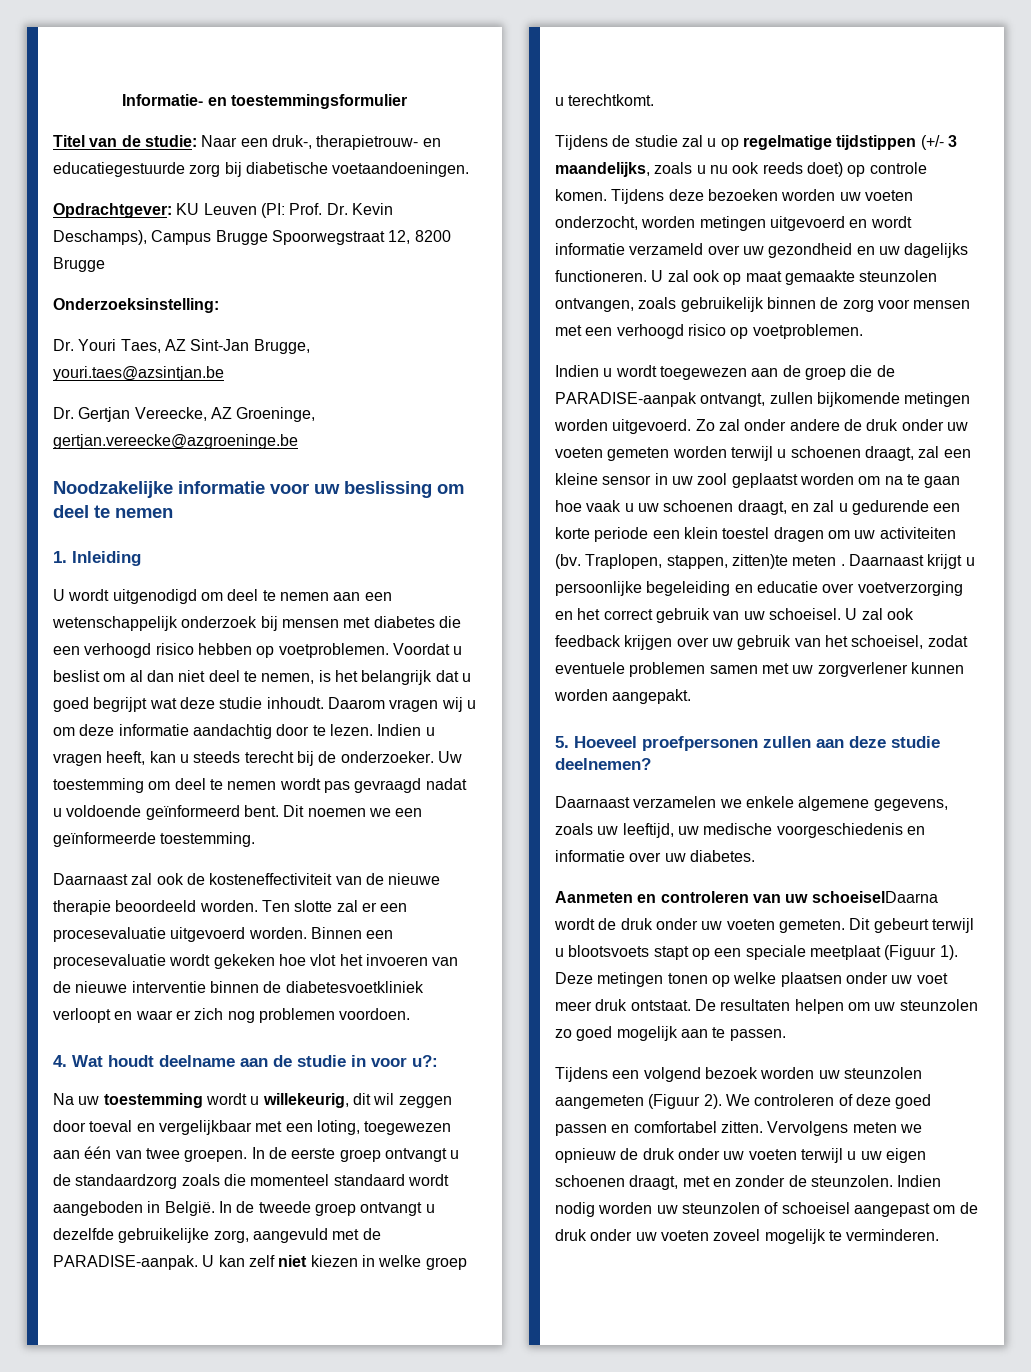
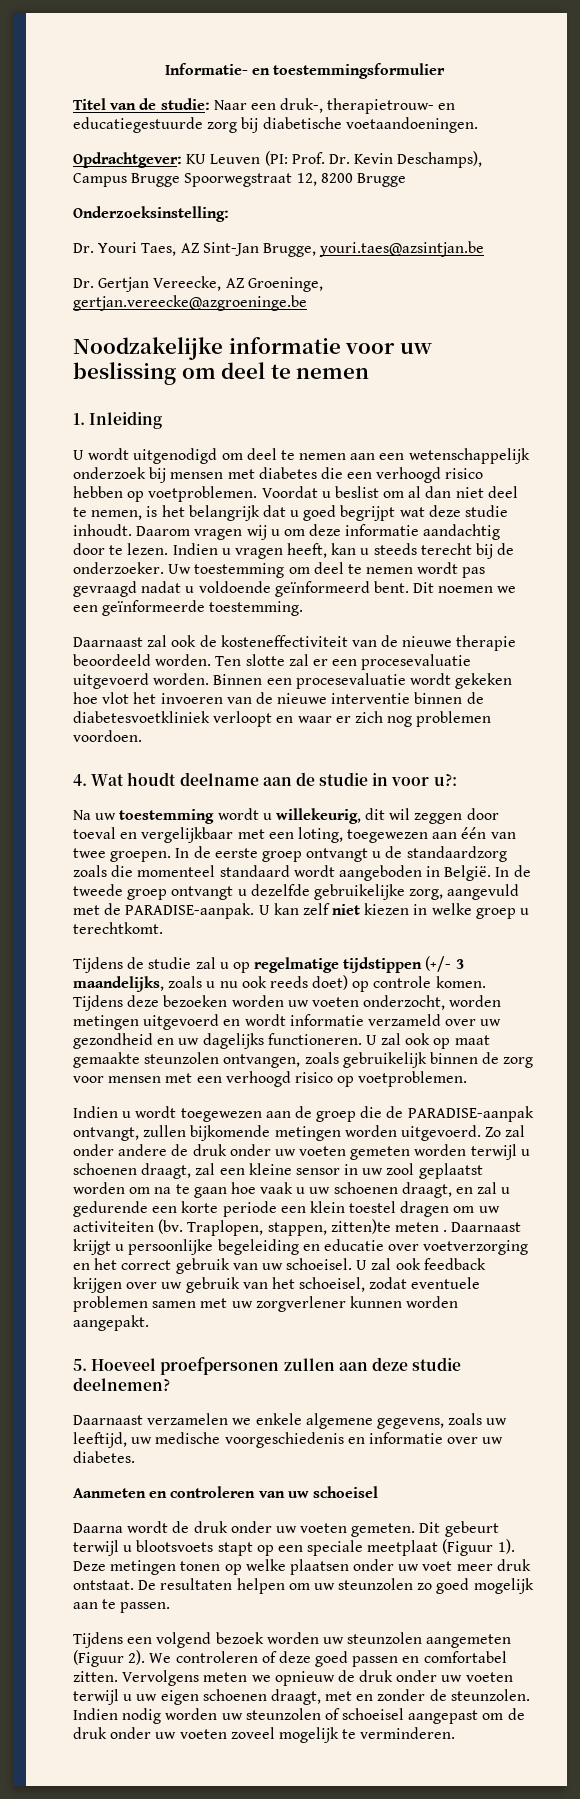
[811,891,938,903] schoeiselDaarna -> [312,1486,378,1498] [73,1523,123,1533] schoeisel // Daarna

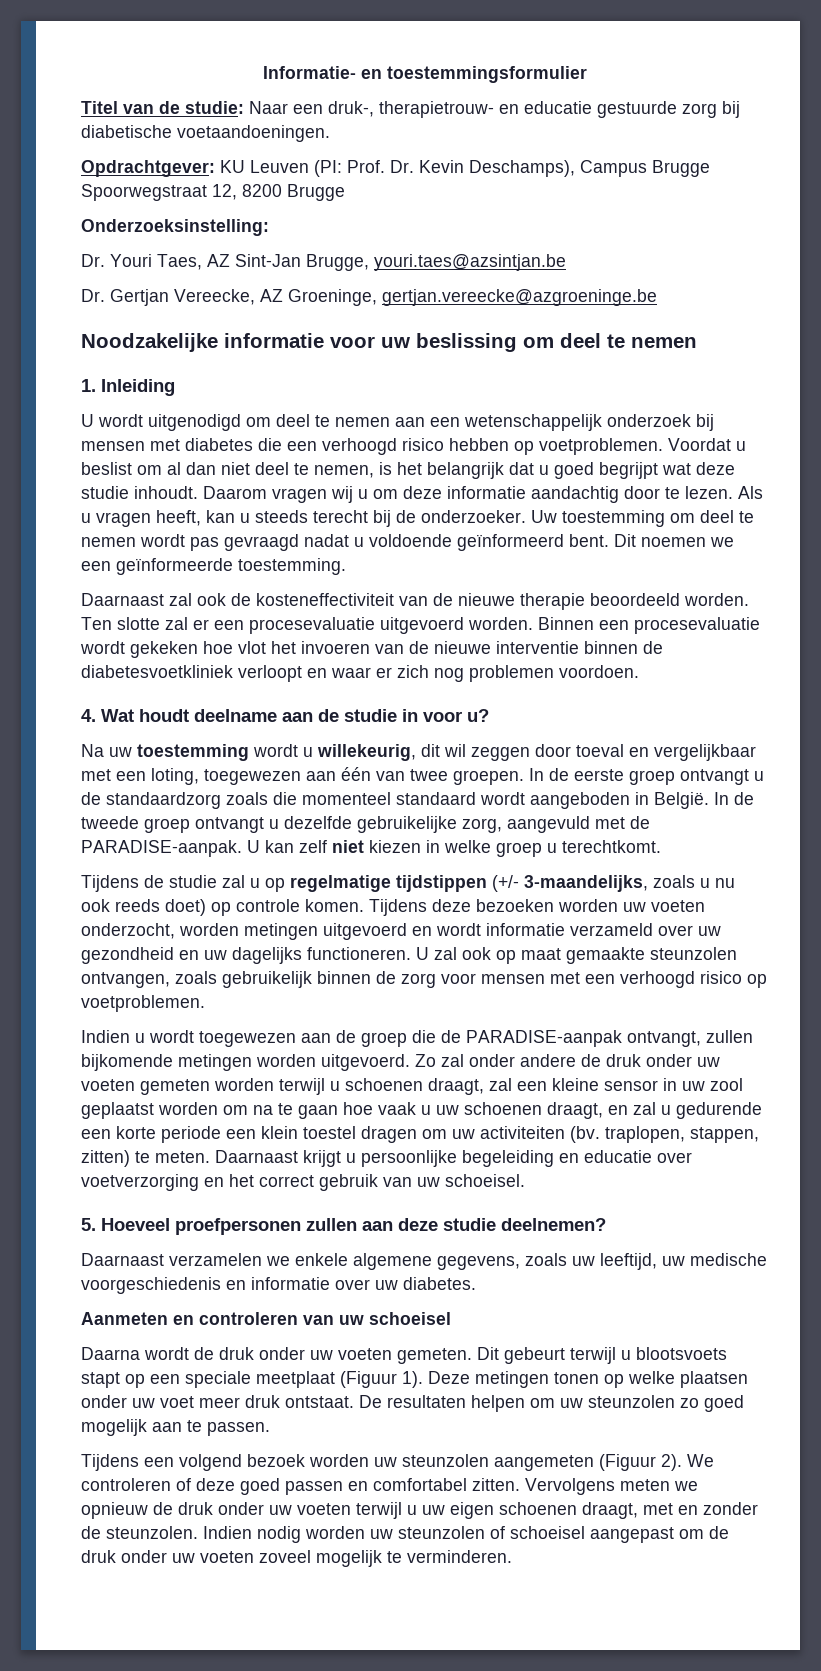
[73,117,203,133] educatiegestuurde -> [524,101,677,118] educatie gestuurde
[172,543,218,555] Indien -> [738,486,763,499] Als
[433,773,457,786] u?: -> [467,709,489,722] u?
[455,959,464,969] [73,976,164,992] 3 maandelijks, -> [524,875,648,892] 3-maandelijks,
[187,1219,448,1236] Traplopen, stappen, zitten)te meten . -> [605,1126,759,1143] [81,1150,210,1167] traplopen, stappen, zitten) te meten.
[356,1258,486,1270] [73,1277,481,1293] [73,1296,459,1312] [73,1315,149,1331] U zal ook feedback krijgen over uw gebruik van het schoeisel, zodat eventuele problemen samen met uw zorgverlener kunnen worden aangepakt. -> (525, 1180) none

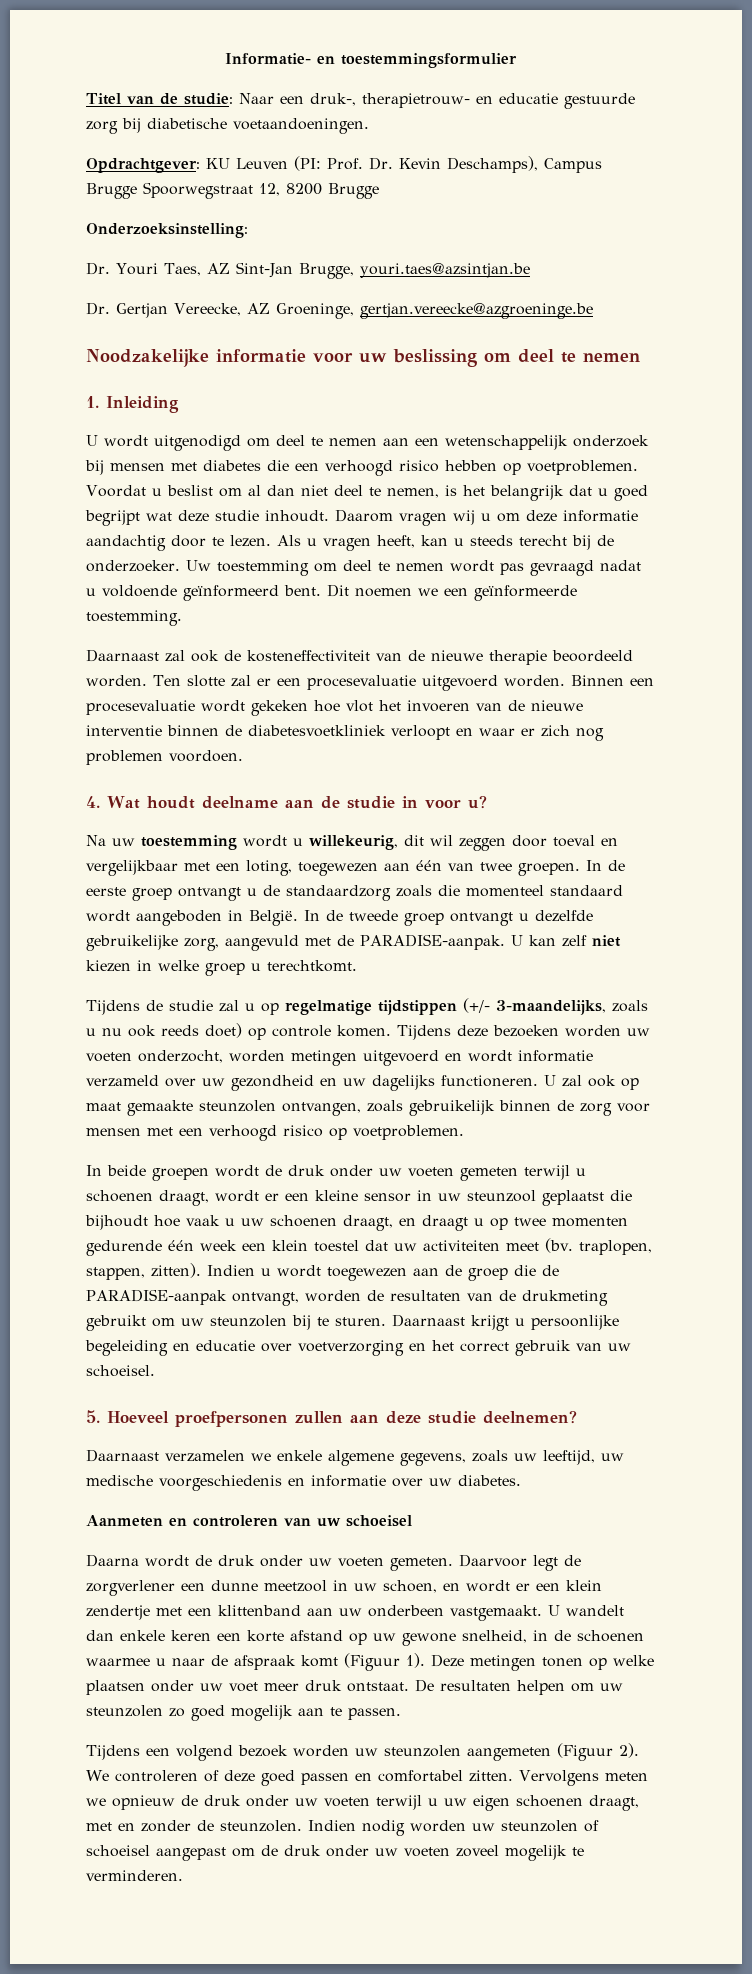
(205, 1003) none -> [86,1165,586,1181] [86,1190,632,1206] [85,1215,628,1231] [86,1238,652,1256] [86,1263,201,1280] In beide groepen wordt de druk onder uw voeten gemeten terwijl u schoenen draagt, wordt er een kleine sensor in uw steunzool geplaatst die bijhoudt hoe vaak u uw schoenen draagt, en draagt u op twee momenten gedurende één week een klein toestel dat uw activiteiten meet (bv. traplopen, stappen, zitten).
[706,1030,753,1043] [81,1054,720,1071] [81,1078,743,1095] [81,1102,762,1119] [81,1126,759,1143] [81,1150,210,1167] zullen bijkomende metingen worden uitgevoerd. Zo zal onder andere de druk onder uw voeten gemeten worden terwijl u schoenen draagt, zal een kleine sensor in uw zool geplaatst worden om na te gaan hoe vaak u uw schoenen draagt, en zal u gedurende een korte periode een klein toestel dragen om uw activiteiten (bv. traplopen, stappen, zitten) te meten. -> [304,1290,608,1306] [86,1315,386,1331] worden de resultaten van de drukmeting gebruikt om uw steunzolen bij te sturen.
[477,1347,727,1364] [81,1371,335,1388] Dit gebeurt terwijl u blootsvoets stapt op een speciale meetplaat -> [459,1554,581,1571] [86,1580,602,1596] [86,1605,624,1621] [86,1630,644,1646] [86,1655,338,1670] Daarvoor legt de zorgverlener een dunne meetzool in uw schoen, en wordt er een klein zendertje met een klittenband aan uw onderbeen vastgemaakt. U wandelt dan enkele keren een korte afstand op uw gewone snelheid, in de schoenen waarmee u naar de afspraak komt

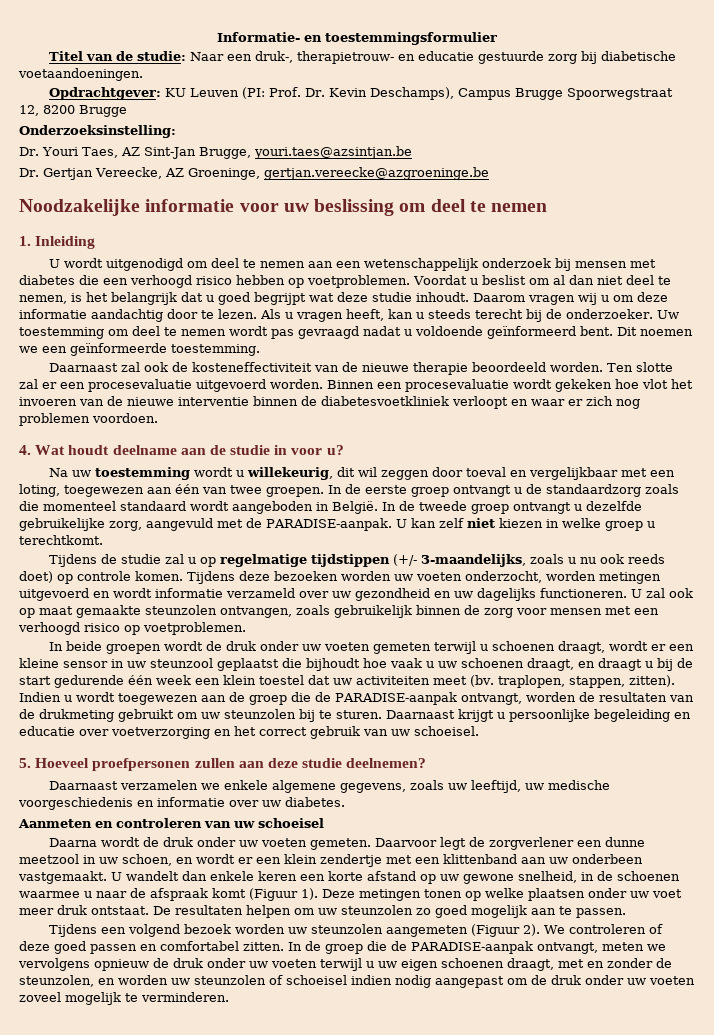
[490,1217,628,1230] op twee momenten -> [657,658,693,671] [19,676,51,685] bij de start
[518,1770,599,1786] Vervolgens -> [288,941,598,954] In de groep die de PARADISE-aanpak ontvangt,
(106, 1802) none -> [18,958,90,971] vervolgens
[220,1820,405,1836] steunzolen. Indien nodig -> [19,975,115,987] steunzolen, en
(150, 1851) none -> [351,975,431,988] indien nodig

